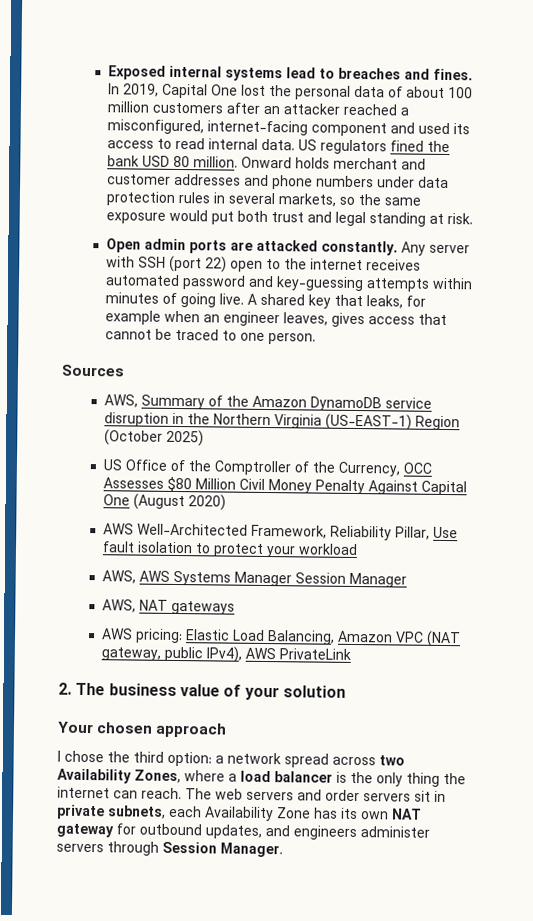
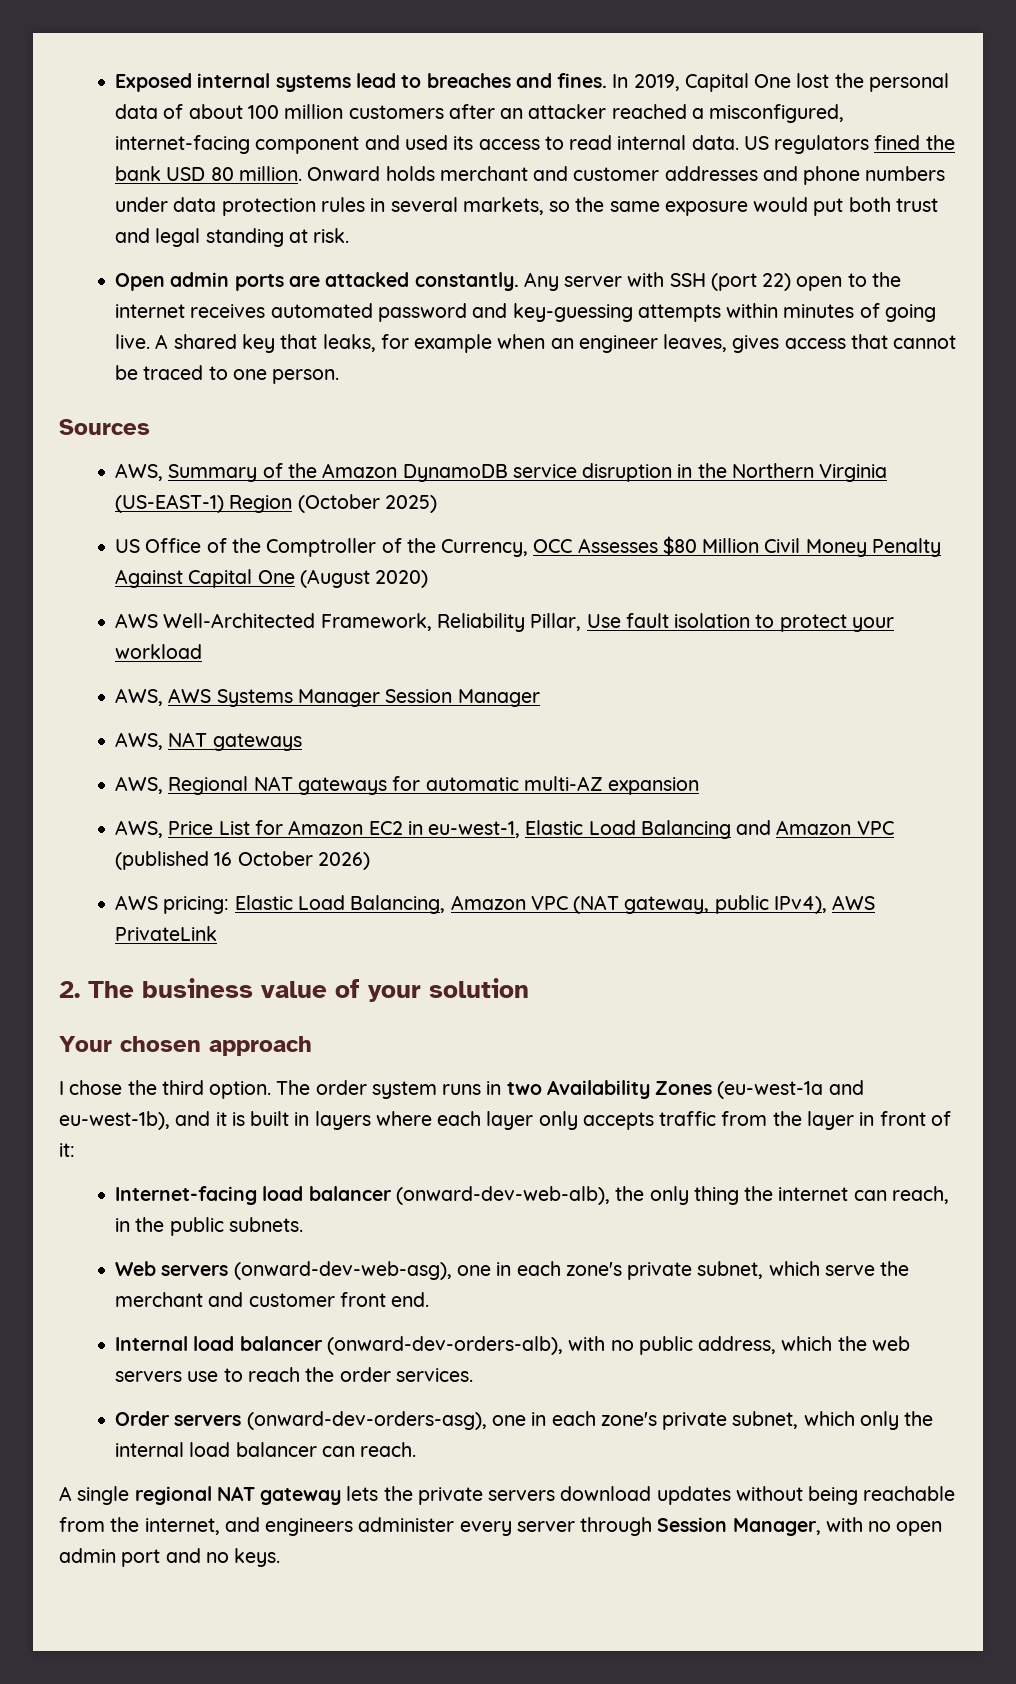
(235, 607) none -> [115,776,700,795] [115,820,894,839] [115,851,371,870] // AWS, Regional NAT gateways for automatic multi-AZ expansion // AWS, Price List for Amazon EC2 in eu-west-1, Elastic Load Balancing and Amazon VPC (published 16 October 2026)
[167,751,405,768] [57,768,347,784] option: a network spread across two Availability Zones, where a load balancer is -> [209,1080,864,1099] [59,1111,951,1130] [59,1143,75,1157] [115,1186,611,1205] option. The order system runs in two Availability Zones (eu-west-1a and eu-west-1b), and it is built in layers where each layer only accepts traffic from the layer in front of it: // Internet-facing load balancer (onward-dev-web-alb),
[141,787,446,803] [56,804,422,822] [56,823,430,841] [56,841,283,858] reach. The web servers and order servers sit in private subnets, each Availability Zone has its own NAT gateway for outbound updates, and engineers administer servers through Session Manager. -> [891,1186,949,1204] [115,1217,304,1236] [115,1261,910,1280] [115,1292,430,1307] [115,1336,910,1355] [115,1367,473,1382] [115,1411,934,1430] [115,1442,417,1457] [59,1486,956,1505] [59,1517,943,1536] [59,1548,281,1567] reach, in the public subnets. // Web servers (onward-dev-web-asg), one in each zone's private subnet, which serve the merchant and customer front end. // Internal load balancer (onward-dev-orders-alb), with no public address, which the web servers use to reach the order services. // Order servers (onward-dev-orders-asg), one in each zone's private subnet, which only the internal load balancer can reach. // A single regional NAT gateway lets the private servers download updates without being reachable from the internet, and engineers administer every server through Session Manager, with no open admin port and no keys.

